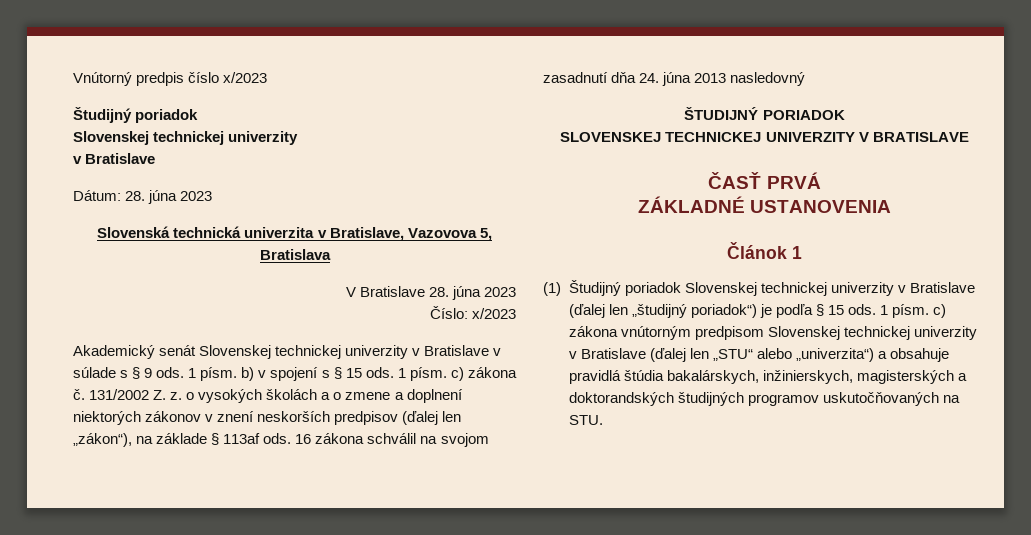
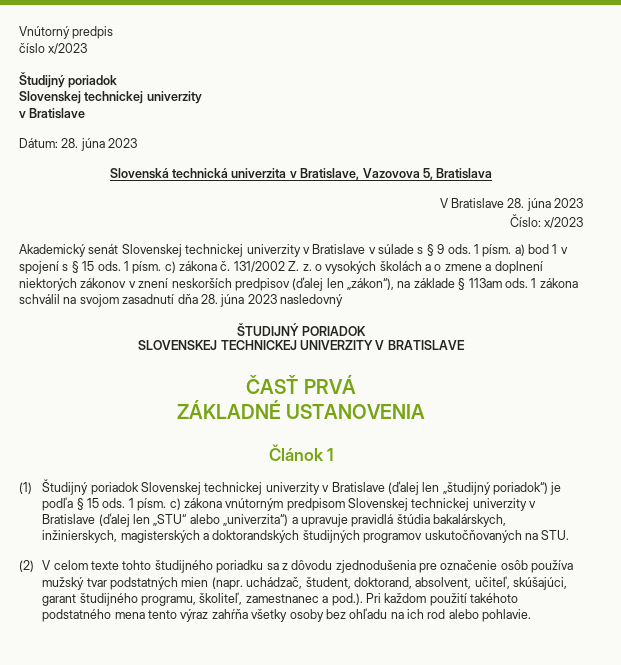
(185, 79) none -> (114, 32) //
[241,367,255,381] b) -> [514,244,558,256] a) bod 1
[223,433,312,444] 113af ods. 16 -> [468,278,537,288] 113am ods. 1
[639,72,727,86] 24. júna 2013 -> [200,294,277,307] 28. júna 2023
[889,348,949,362] obsahuje -> [300,514,348,527] upravuje
(603, 420) none -> [19,560,574,573] [42,576,568,590] [42,592,519,606] [42,608,532,622] // (2) V celom texte tohto študijného poriadku sa z dôvodu zjednodušenia pre označenie osôb používa mužský tvar podstatných mien (napr. uchádzač, študent, doktorand, absolvent, učiteľ, skúšajúci, garant študijného programu, školiteľ, zamestnanec a pod.). Pri každom použití takéhoto podstatného mena tento výraz zahŕňa všetky osoby bez ohľadu na ich rod alebo pohlavie.

